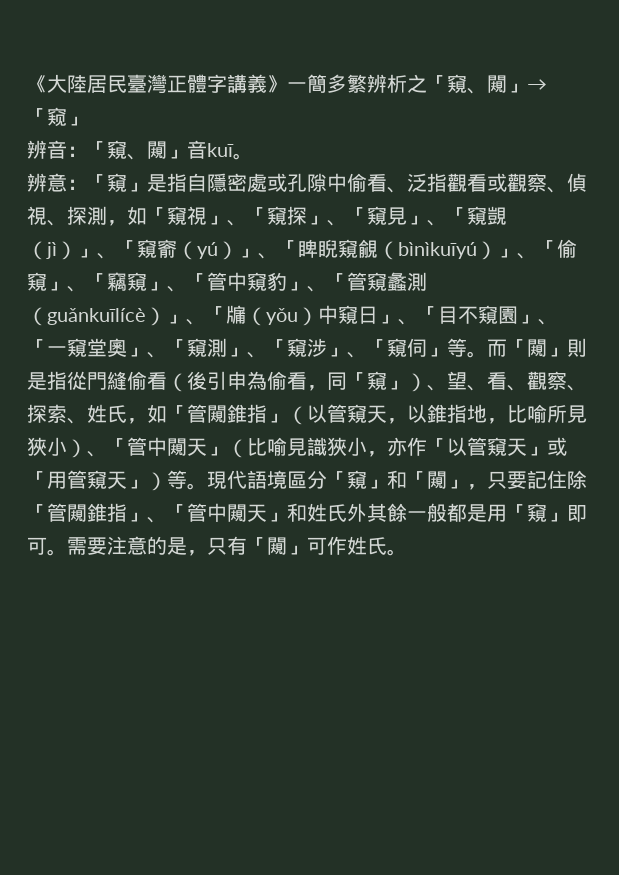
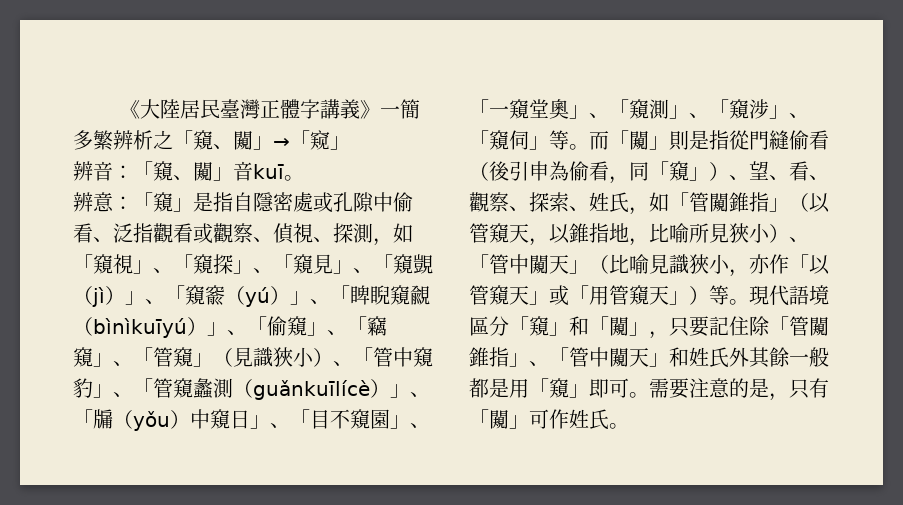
(227, 281) none -> [173,347,393,367] 窺」（見識狹小）、「管

